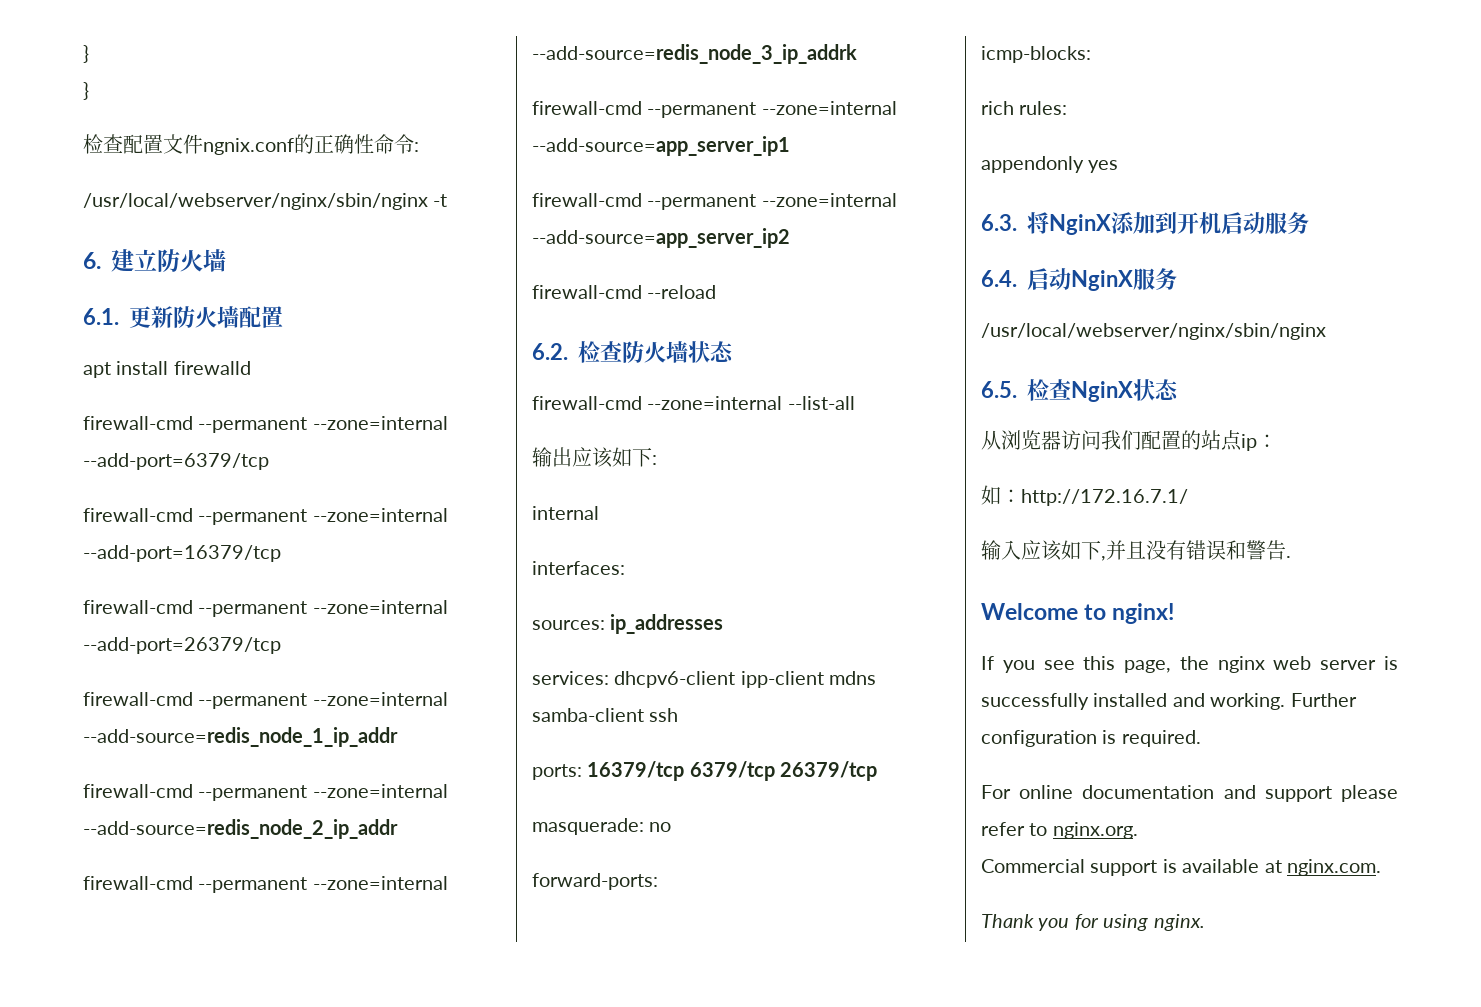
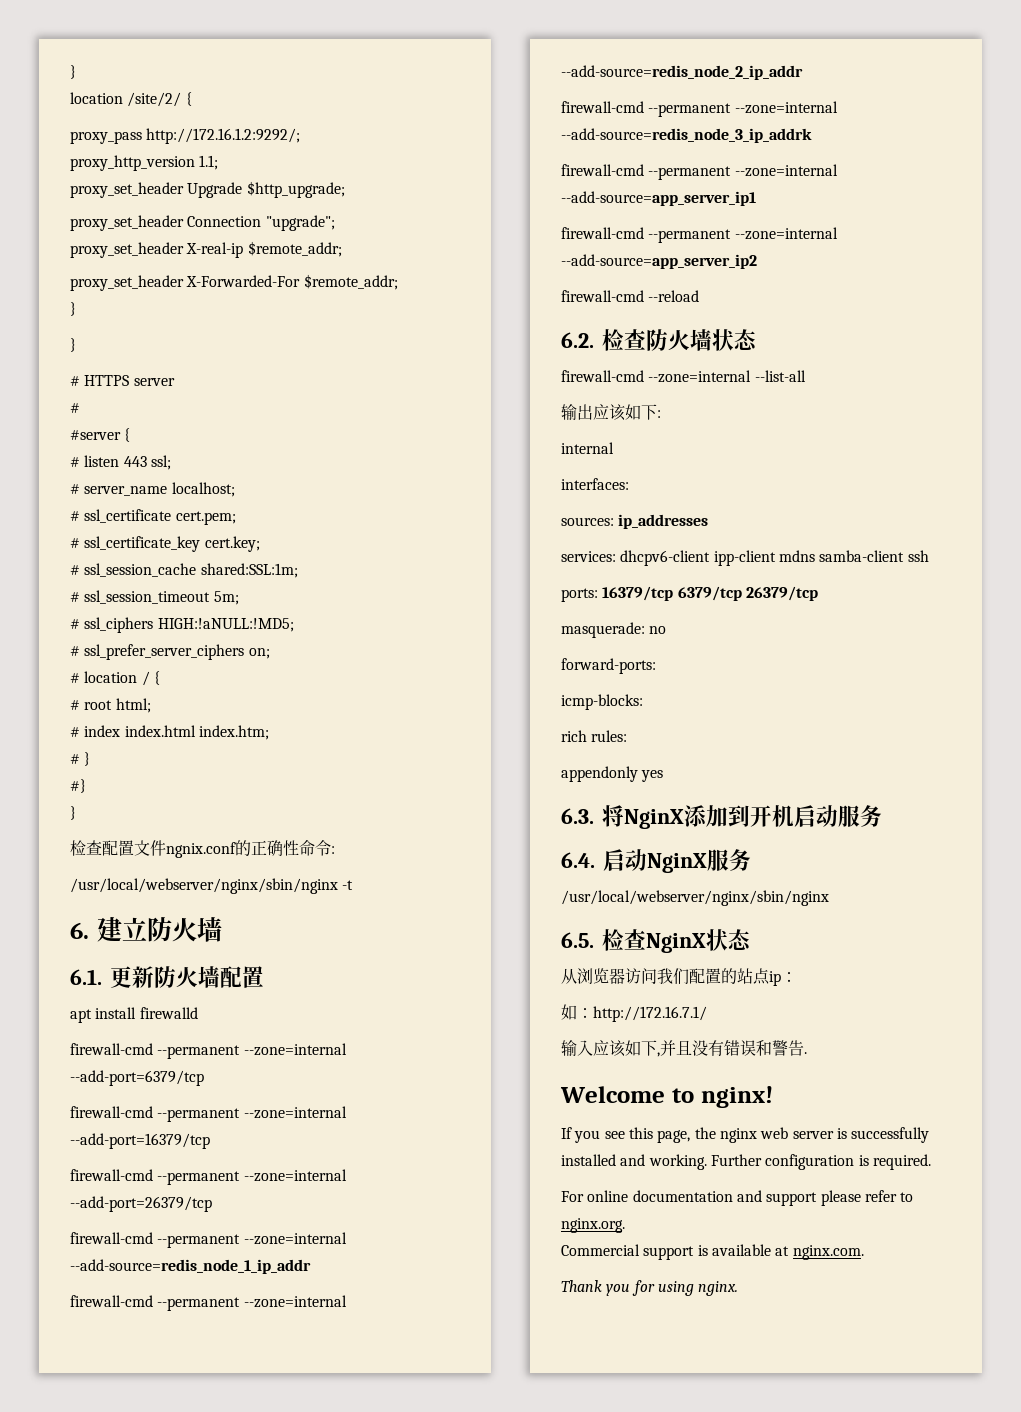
[83,45,89,63] } -> [70,65,76,79] [70,92,192,107] [70,128,301,144] [70,155,219,171] [70,181,345,198] [70,215,335,231] [70,241,342,258] [70,274,398,291] [70,302,76,316] [70,338,76,352] [70,375,175,386] [70,403,80,413] [70,428,131,442] [70,455,171,470] [70,482,235,497] [70,509,236,525] [70,536,260,552] [70,563,298,578] [70,590,239,605] [70,617,294,633] [70,644,270,660] [70,671,160,686] [70,698,151,713] [70,725,269,740] [70,752,91,766] [70,779,86,793] } // location /site/2/ { // proxy_pass http://172.16.1.2:9292/; // proxy_http_version 1.1; // proxy_set_header Upgrade $http_upgrade; // proxy_set_header Connection "upgrade"; // proxy_set_header X-real-ip $remote_addr; // proxy_set_header X-Forwarded-For $remote_addr; // } // } // # HTTPS server // # // #server { // # listen 443 ssl; // # server_name localhost; // # ssl_certificate cert.pem; // # ssl_certificate_key cert.key; // # ssl_session_cache shared:SSL:1m; // # ssl_session_timeout 5m; // # ssl_ciphers HIGH:!aNULL:!MD5; // # ssl_prefer_server_ciphers on; // # location / { // # root html; // # index index.html index.htm; // # } // #}

